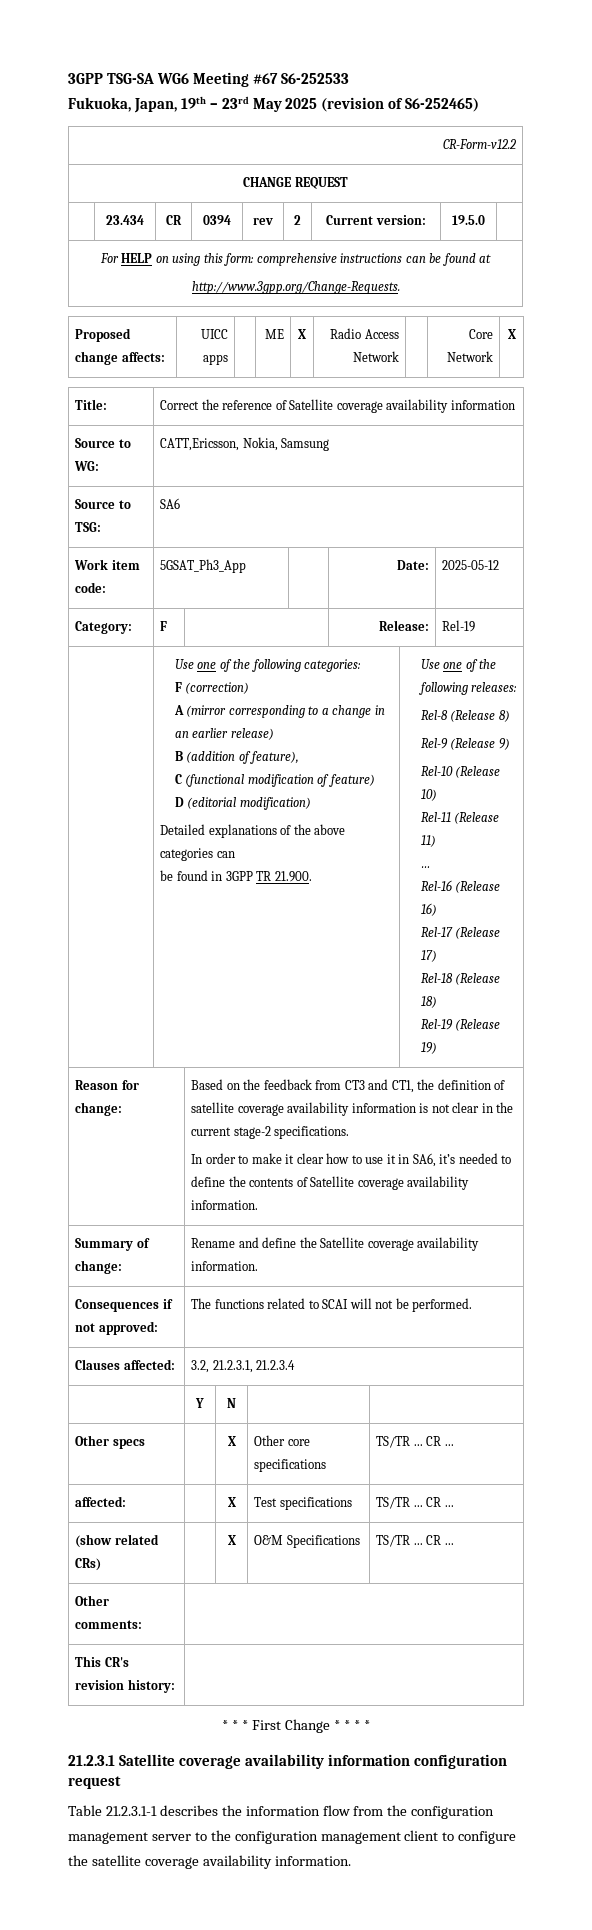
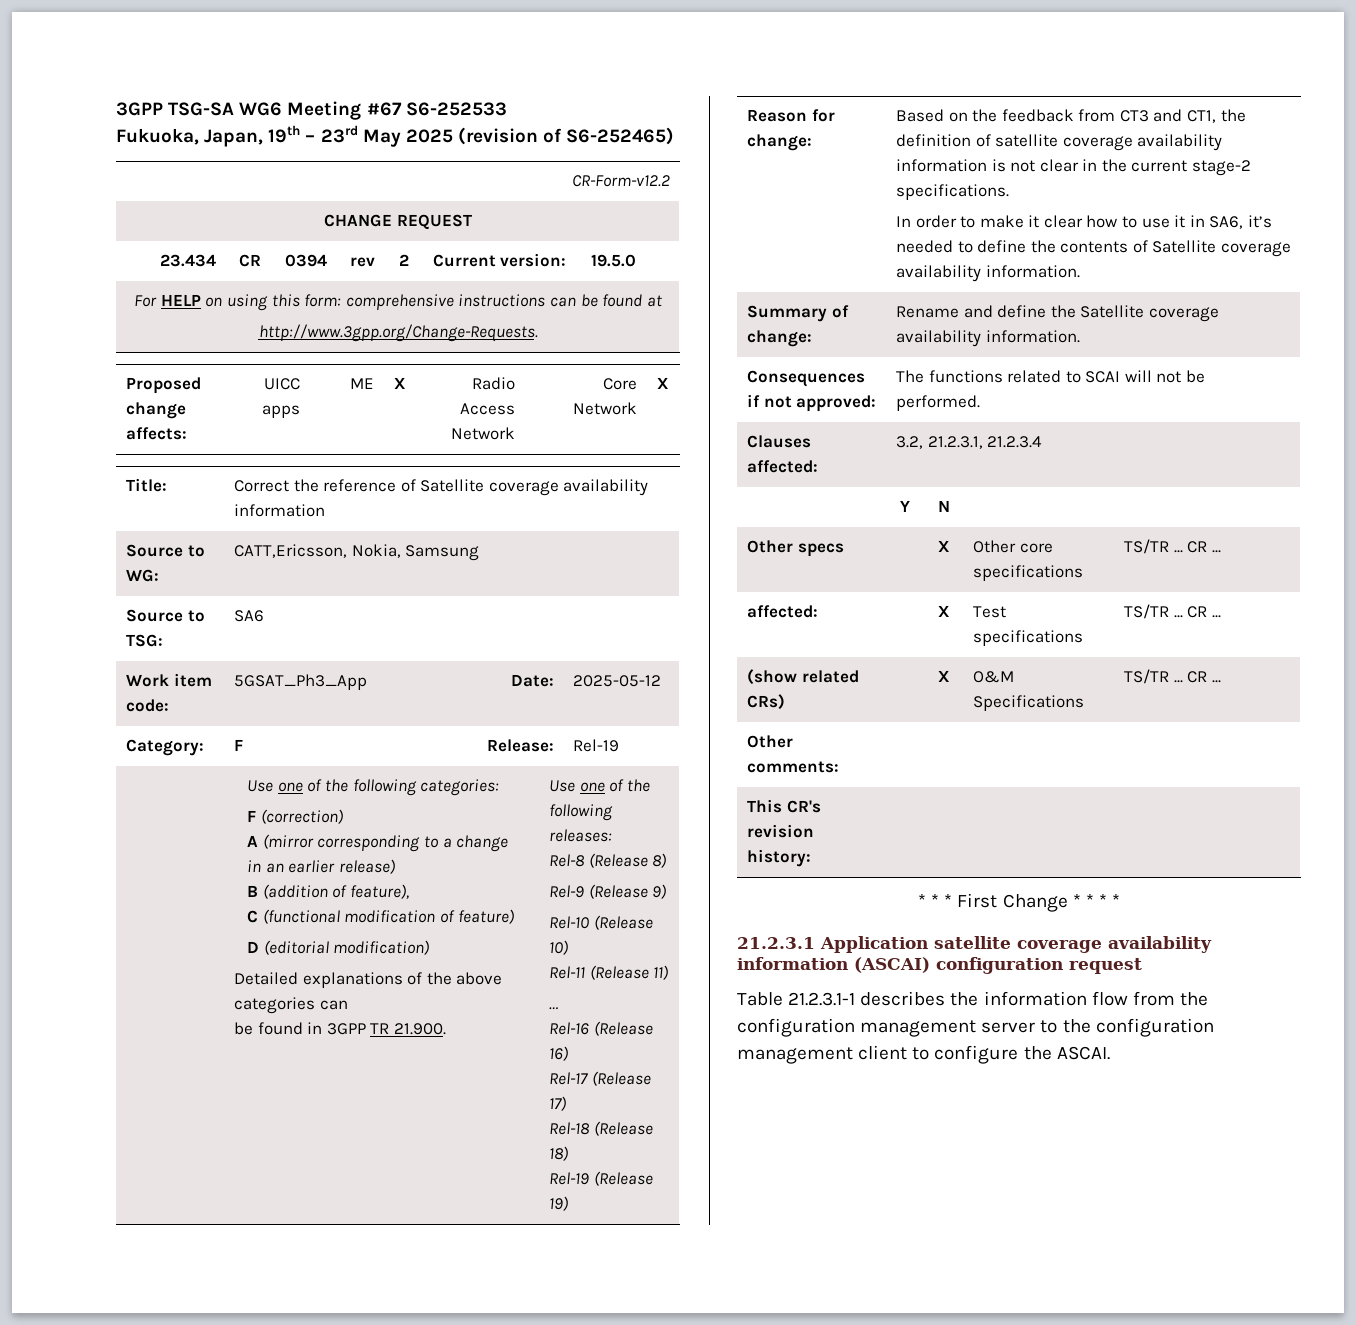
[118,1754,410,1769] Satellite coverage availability information -> [820,936,1212,953] [737,957,930,973] Application satellite coverage availability information (ASCAI)
[91,1855,351,1869] satellite coverage availability information. -> [1056,1046,1110,1060] ASCAI.

